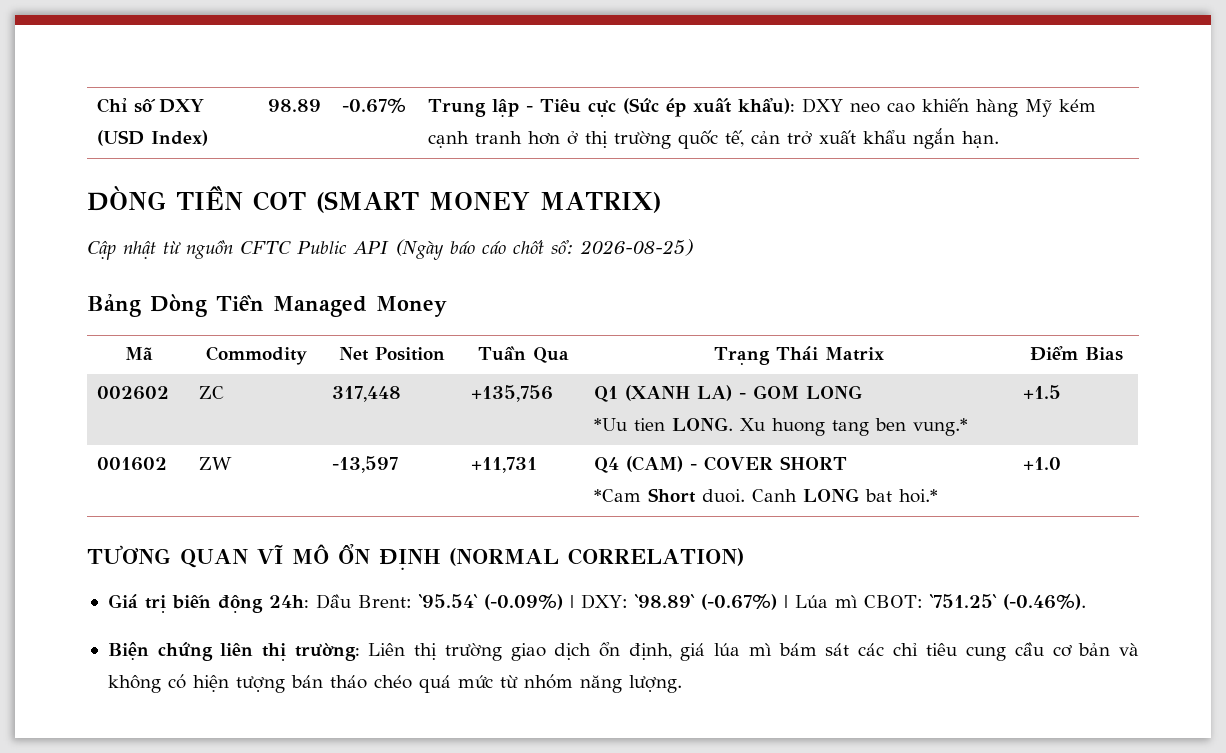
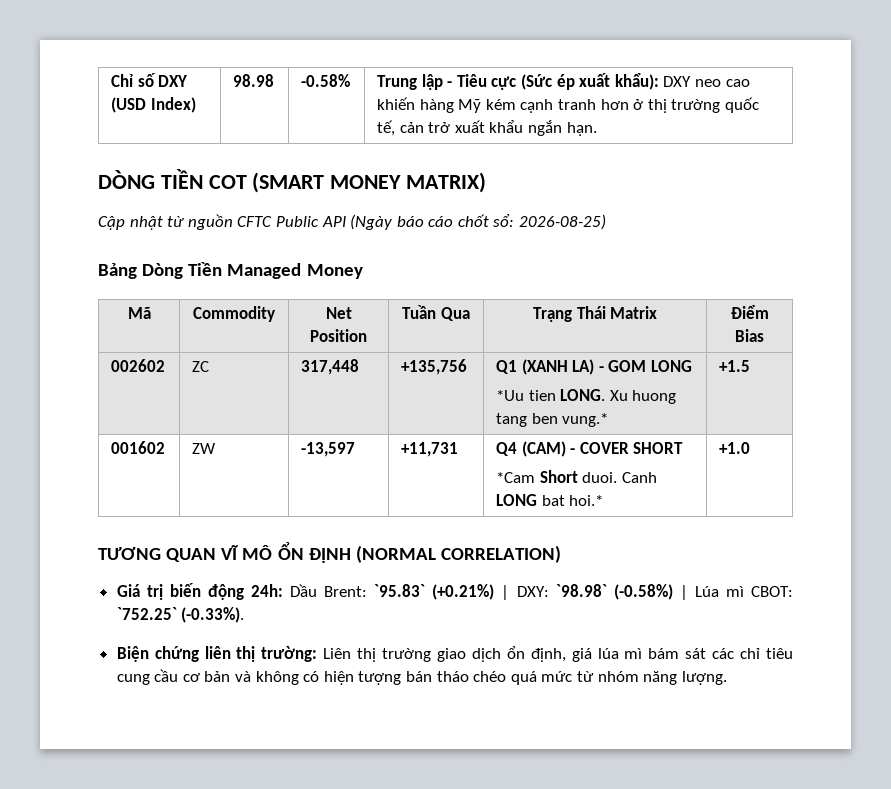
[268,99,322,112] [342,98,407,113] 98.89 | -0.67% -> [233,74,275,87] [301,74,351,87] 98.98 | -0.58%
[417,594,777,610] `95.54` (-0.09%) | DXY: `98.89` (-0.67%) -> [374,584,673,600] `95.83` (+0.21%) | DXY: `98.98` (-0.58%)
[928,594,1086,610] `751.25` (-0.46%). -> [116,607,245,623] `752.25` (-0.33%).

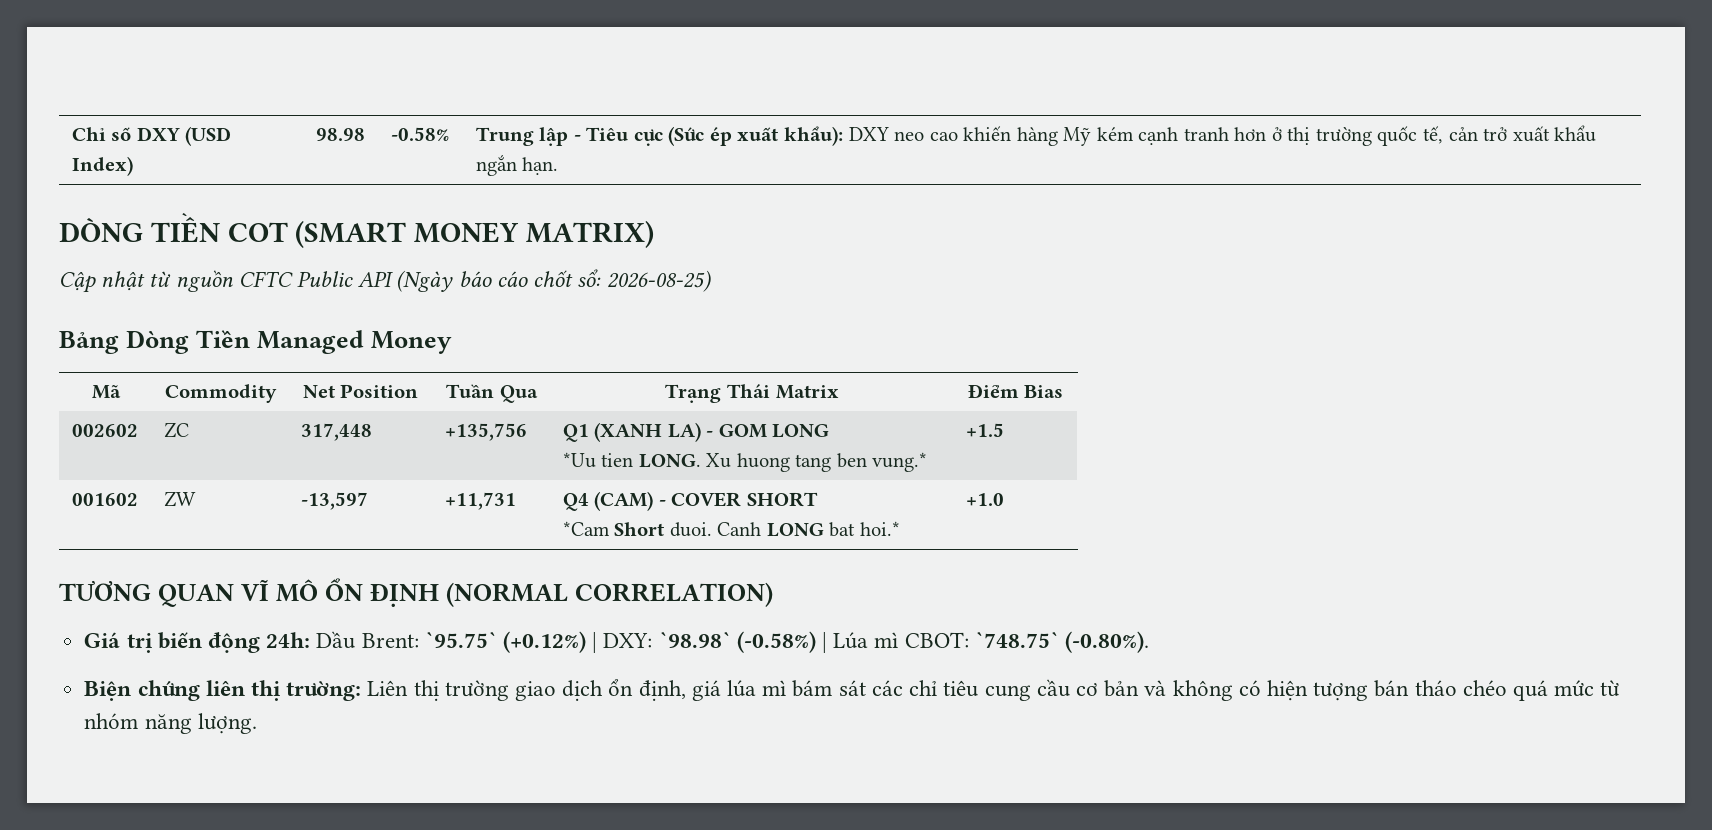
[374,584,495,600] `95.83` (+0.21%) -> [424,631,586,653] `95.75` (+0.12%)
[116,607,245,623] `752.25` (-0.33%). -> [974,631,1150,653] `748.75` (-0.80%).

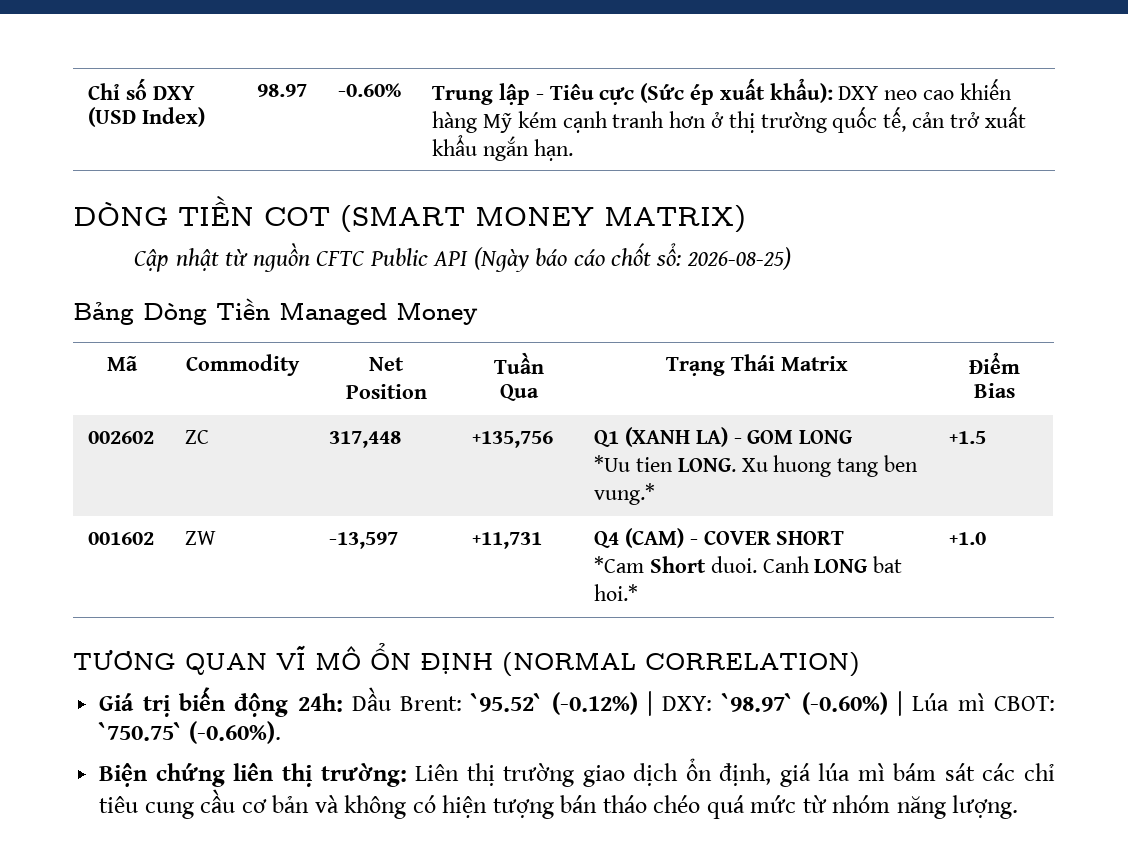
[315,128,365,141] [390,127,449,141] 98.98 | -0.58% -> [257,84,308,97] [338,83,402,97] 98.97 | -0.60%
[424,631,816,653] `95.75` (+0.12%) | DXY: `98.98` (-0.58%) -> [470,691,888,716] `95.52` (-0.12%) | DXY: `98.97` (-0.60%)
[974,631,1150,653] `748.75` (-0.80%). -> [98,721,281,744] `750.75` (-0.60%).

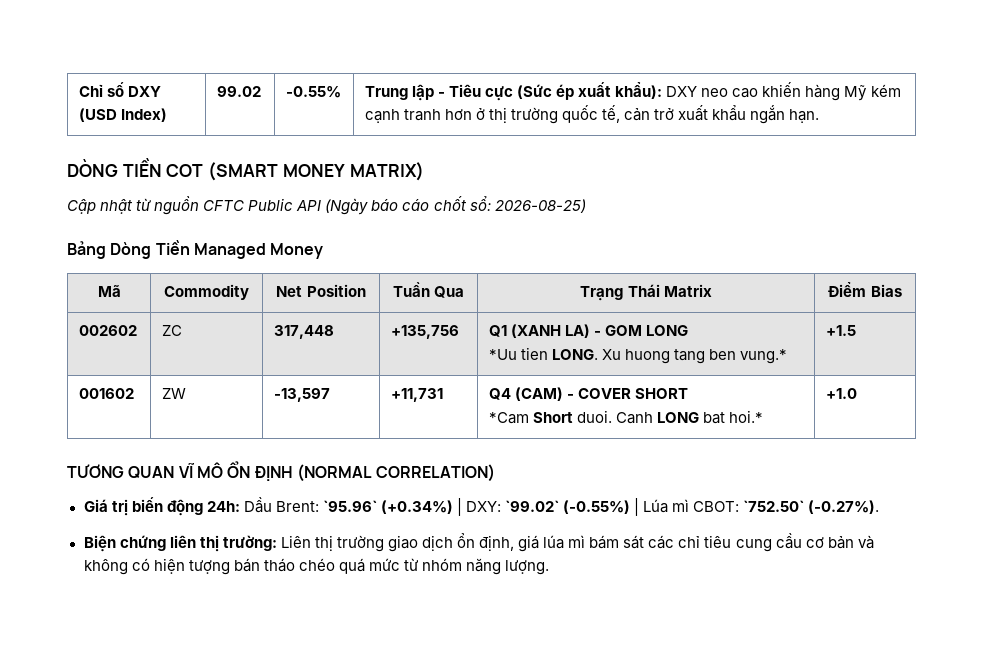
[257,84,308,97] [338,83,402,97] 98.97 | -0.60% -> [216,86,261,97] [285,86,341,98] 99.02 | -0.55%
[470,691,888,716] `95.52` (-0.12%) | DXY: `98.97` (-0.60%) -> [322,498,631,516] `95.96` (+0.34%) | DXY: `99.02` (-0.55%)
[98,721,281,744] `750.75` (-0.60%). -> [743,500,880,514] `752.50` (-0.27%).

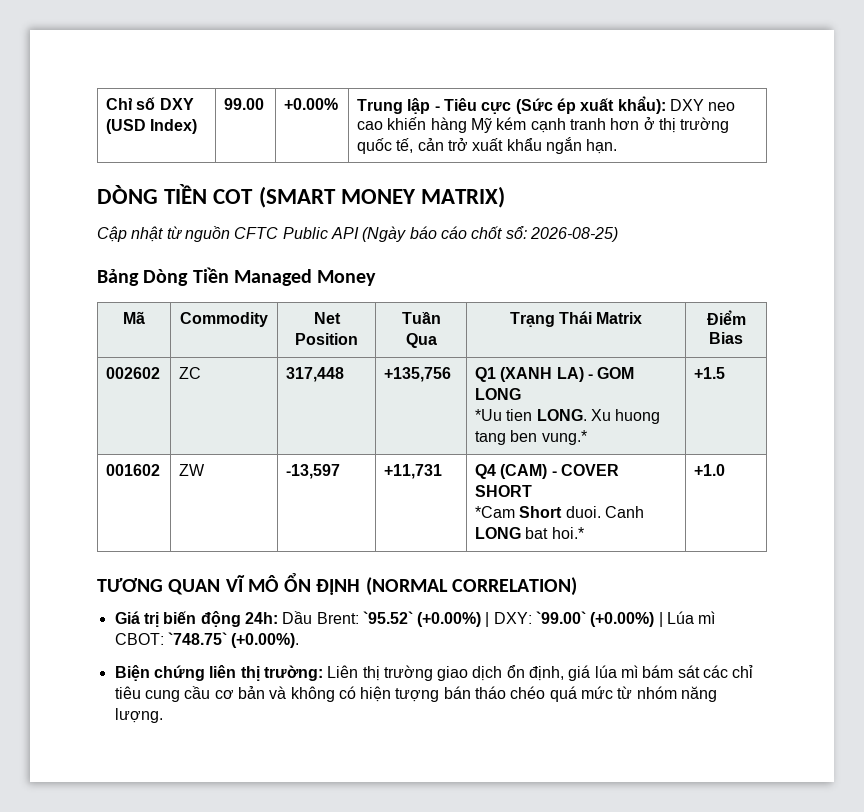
[216,86,261,97] [285,86,341,98] 99.02 | -0.55% -> [224,98,265,110] [284,98,339,110] 99.00 | +0.00%
[322,498,631,516] `95.96` (+0.34%) | DXY: `99.02` (-0.55%) -> [362,611,655,627] `95.52` (+0.00%) | DXY: `99.00` (+0.00%)
[743,500,880,514] `752.50` (-0.27%). -> [167,632,300,648] `748.75` (+0.00%).

